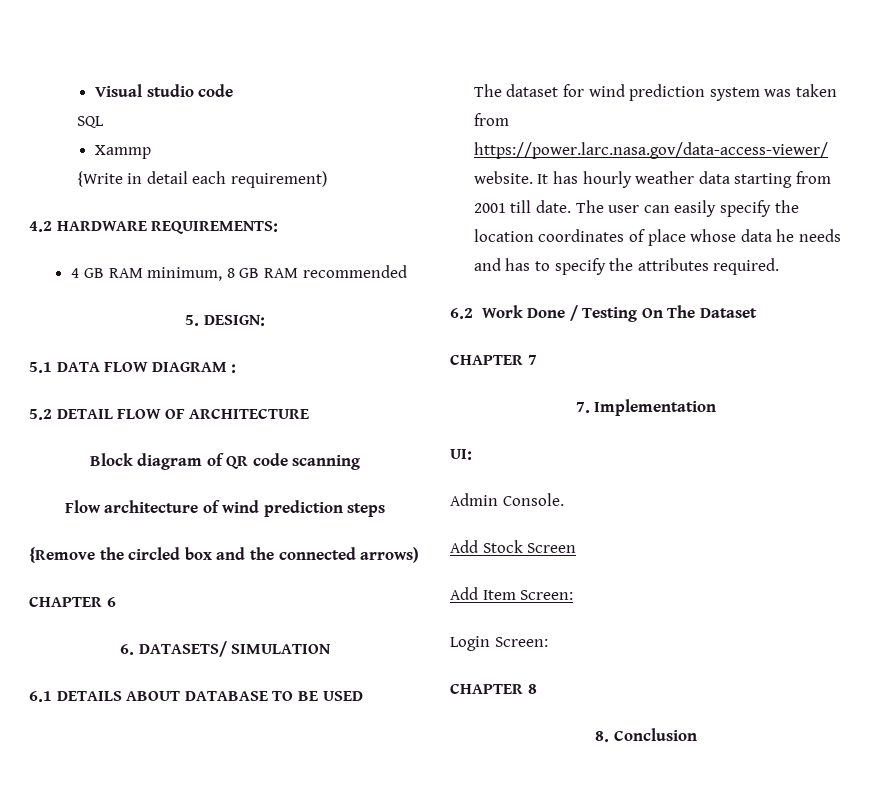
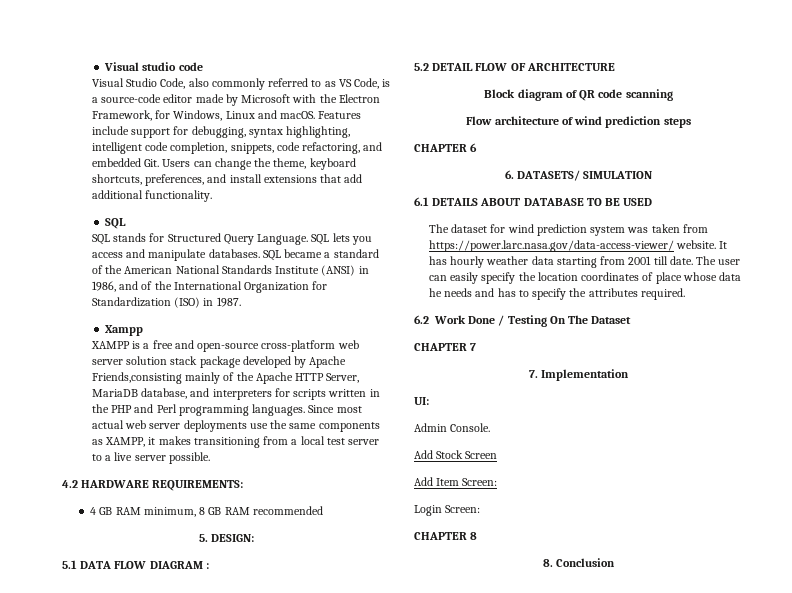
[76,116,104,128] [95,145,152,159] [76,171,327,188] SQL // Xammp // {Write in detail each requirement) -> [91,78,391,90] [91,94,380,106] [91,110,362,121] [91,126,351,138] [91,142,383,154] [91,158,356,170] [91,174,363,186] [91,190,213,202] [105,218,127,229] [91,233,372,245] [91,249,379,261] [91,265,369,276] [91,281,328,293] [91,297,241,308] [105,325,144,336] [90,340,359,352] [91,356,347,368] [91,372,360,384] [91,388,380,400] [91,404,362,416] [91,420,380,432] [91,436,380,448] [91,452,210,464] Visual Studio Code, also commonly referred to as VS Code, is a source-code editor made by Microsoft with the Electron Framework, for Windows, Linux and macOS. Features include support for debugging, syntax highlighting, intelligent code completion, snippets, code refactoring, and embedded Git. Users can change the theme, keyboard shortcuts, preferences, and install extensions that add additional functionality. // SQL // SQL stands for Structured Query Language. SQL lets you access and manipulate databases. SQL became a standard of the American National Standards Institute (ANSI) in 1986, and of the International Organization for Standardization (ISO) in 1987. // Xampp // XAMPP is a free and open-source cross-platform web server solution stack package developed by Apache Friends,consisting mainly of the Apache HTTP Server, MariaDB database, and interpreters for scripts written in the PHP and Perl programming languages. Since most actual web server deployments use the same components as XAMPP, it makes transitioning from a local test server to a live server possible.
[29,547,420,563] // {Remove the circled box and the connected arrows) -> (691, 123) none

